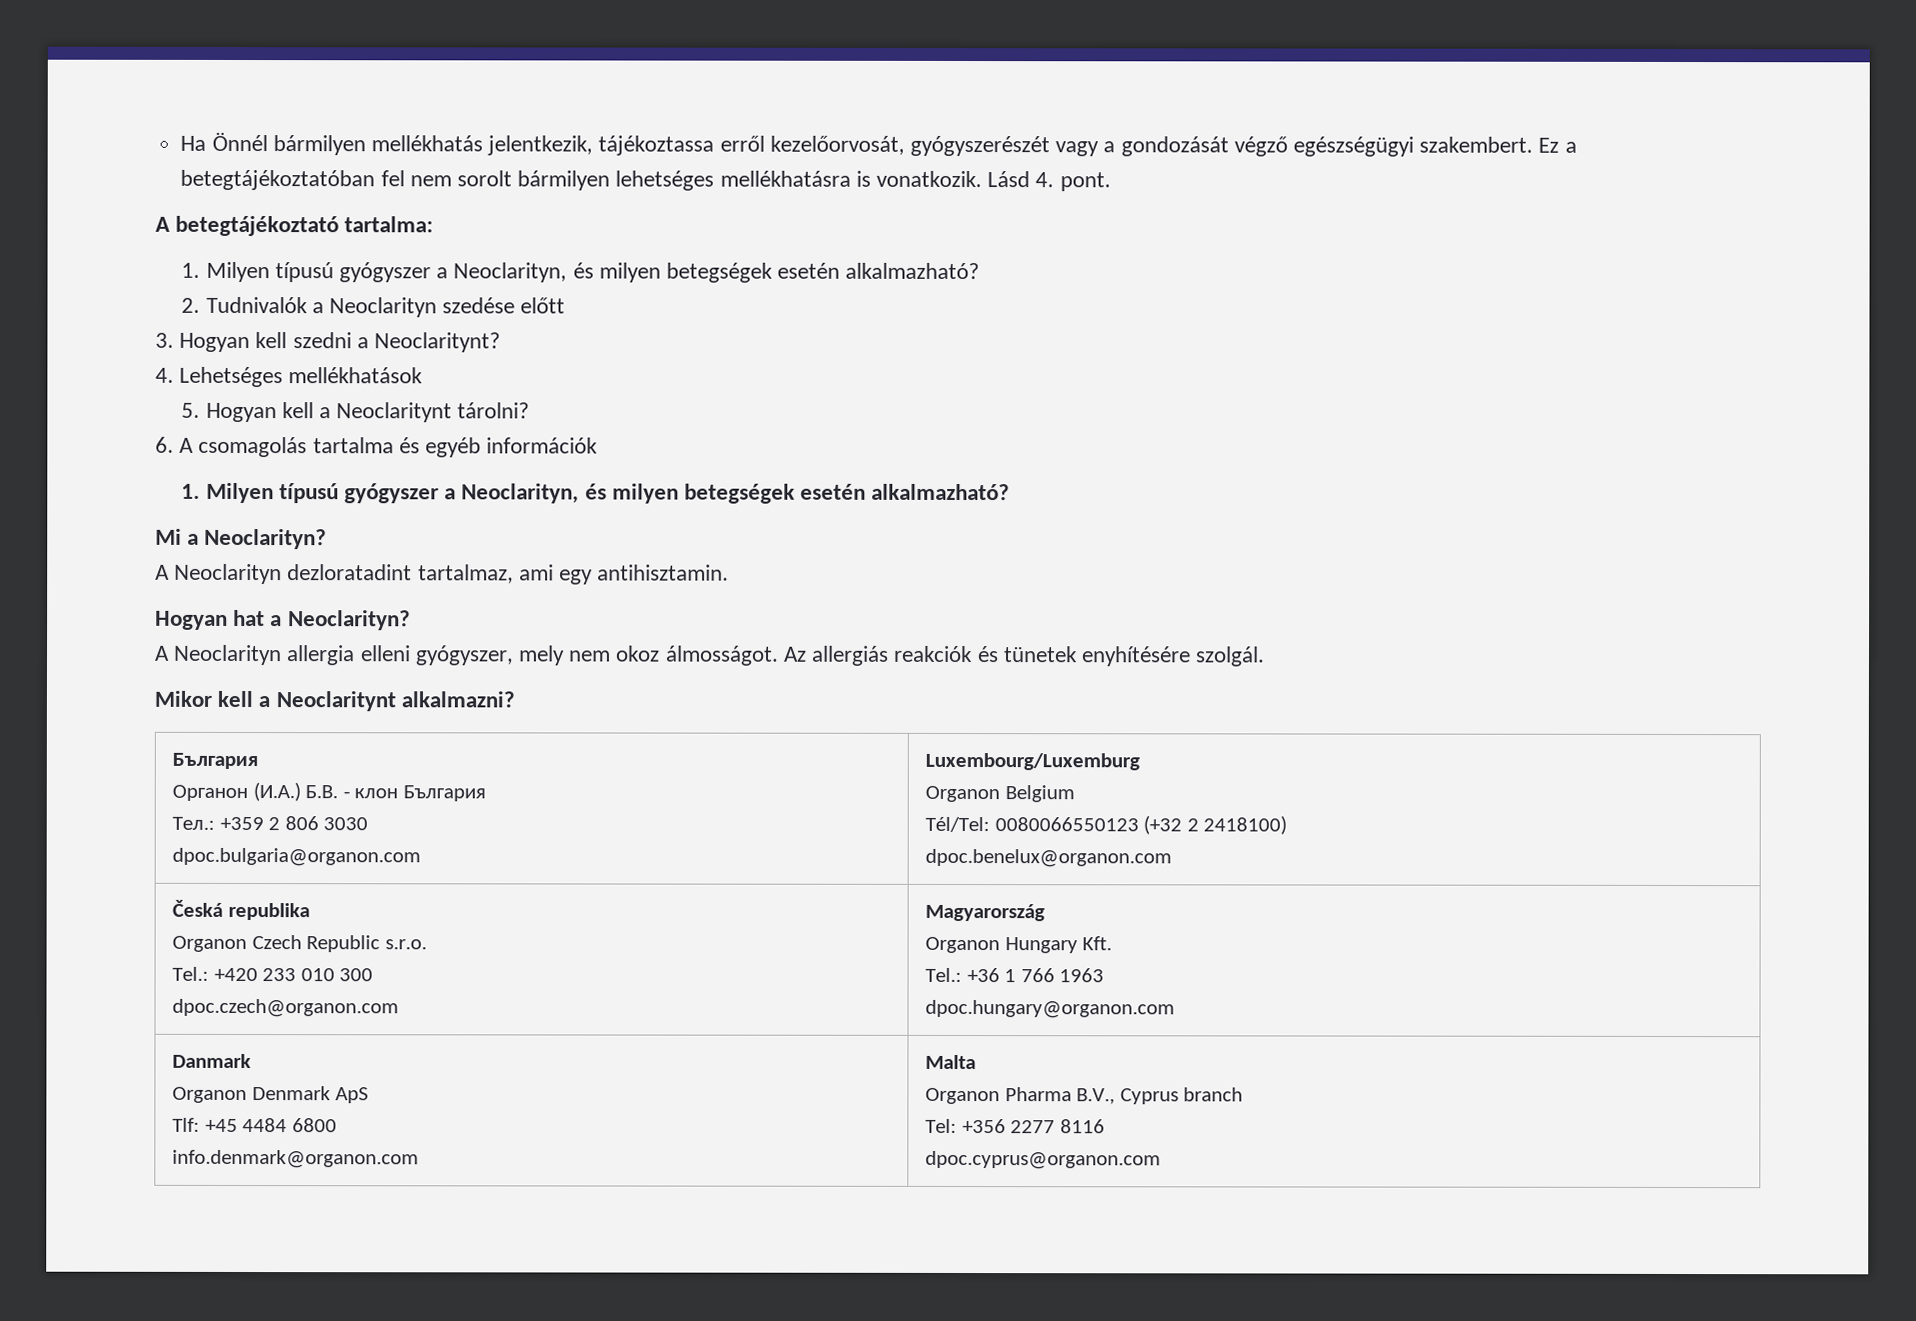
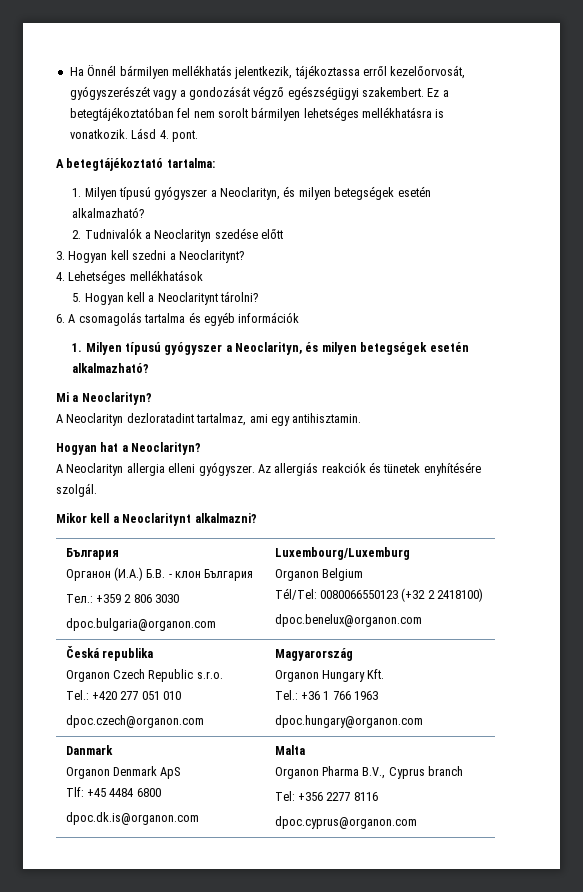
[414,645,779,666] gyógyszer, mely nem okoz álmosságot. -> [198,462,255,476] gyógyszer.
[262,968,297,982] 233 -> [120,691,160,700] 277 051
[339,968,374,982] 300 -> (182, 695) none
[171,1149,419,1169] info.denmark@organon.com -> [65,812,199,825] dpoc.dk.is@organon.com

